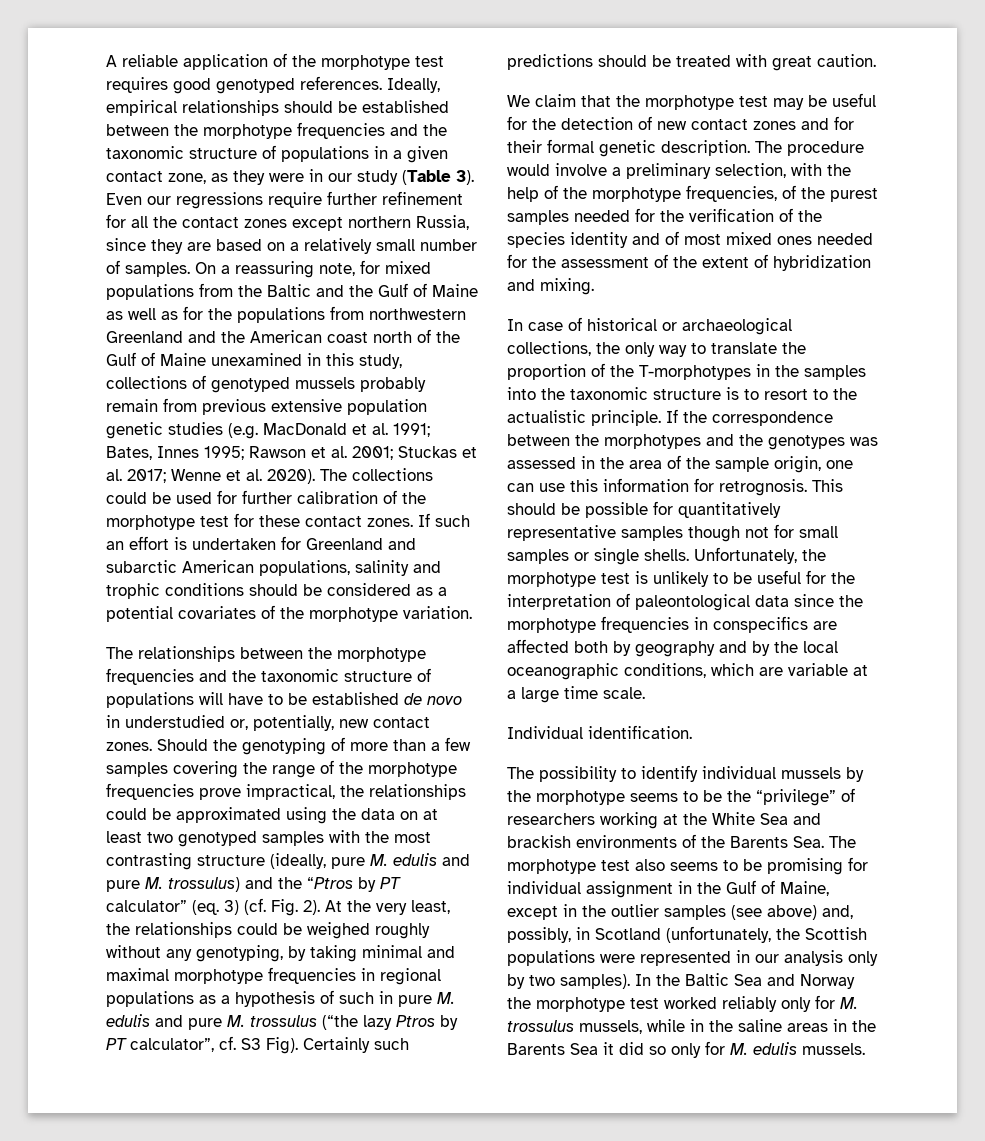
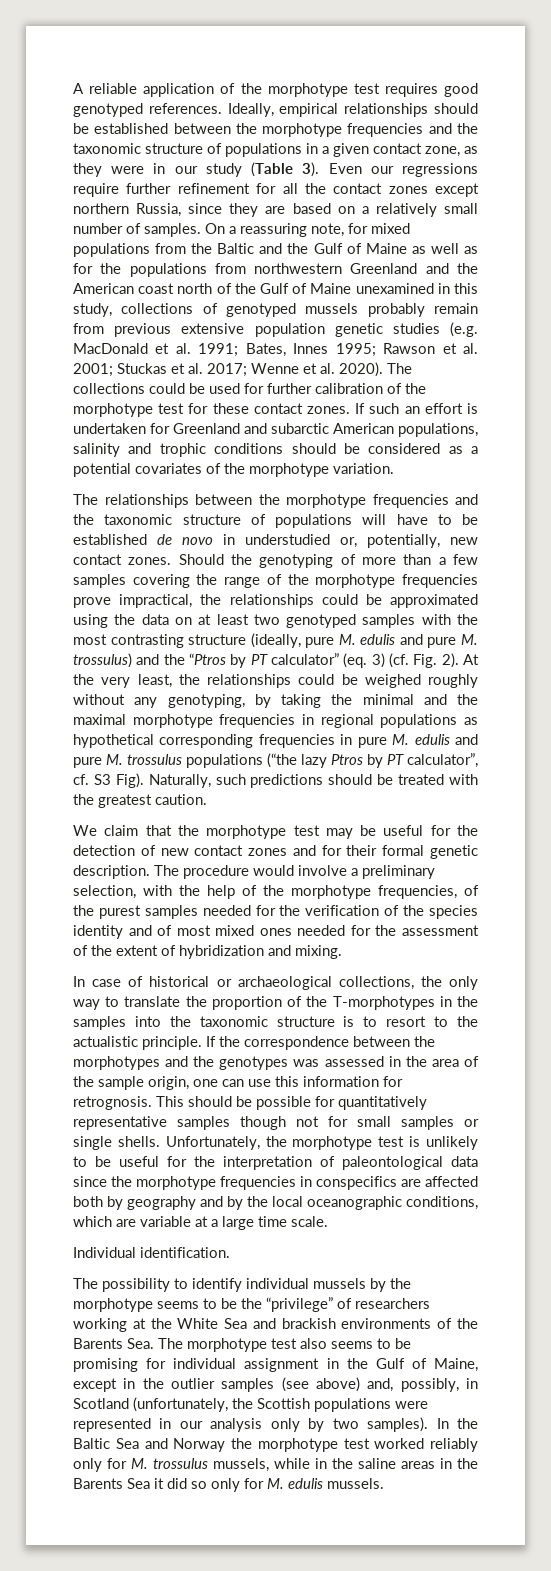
(357, 953) none -> [331,694,353,705] the
(455, 952) none -> [457,694,478,705] the
[221,990,374,1007] a hypothesis of such -> [73,734,335,748] hypothetical corresponding frequencies
(317, 1021) none -> [186,754,263,768] populations
[303,1037,370,1053] Certainly -> [148,774,211,788] Naturally,
[772,56,812,71] great -> [73,794,152,808] the greatest

